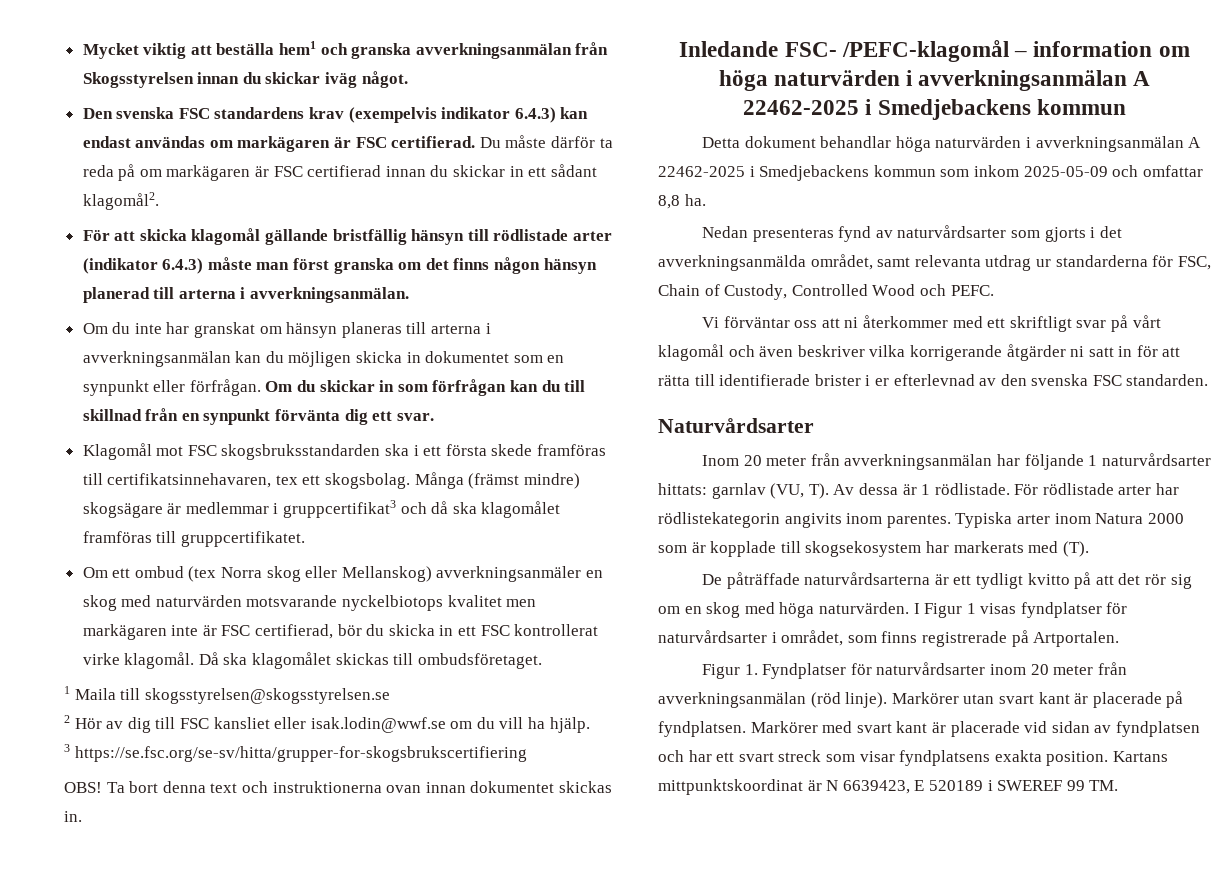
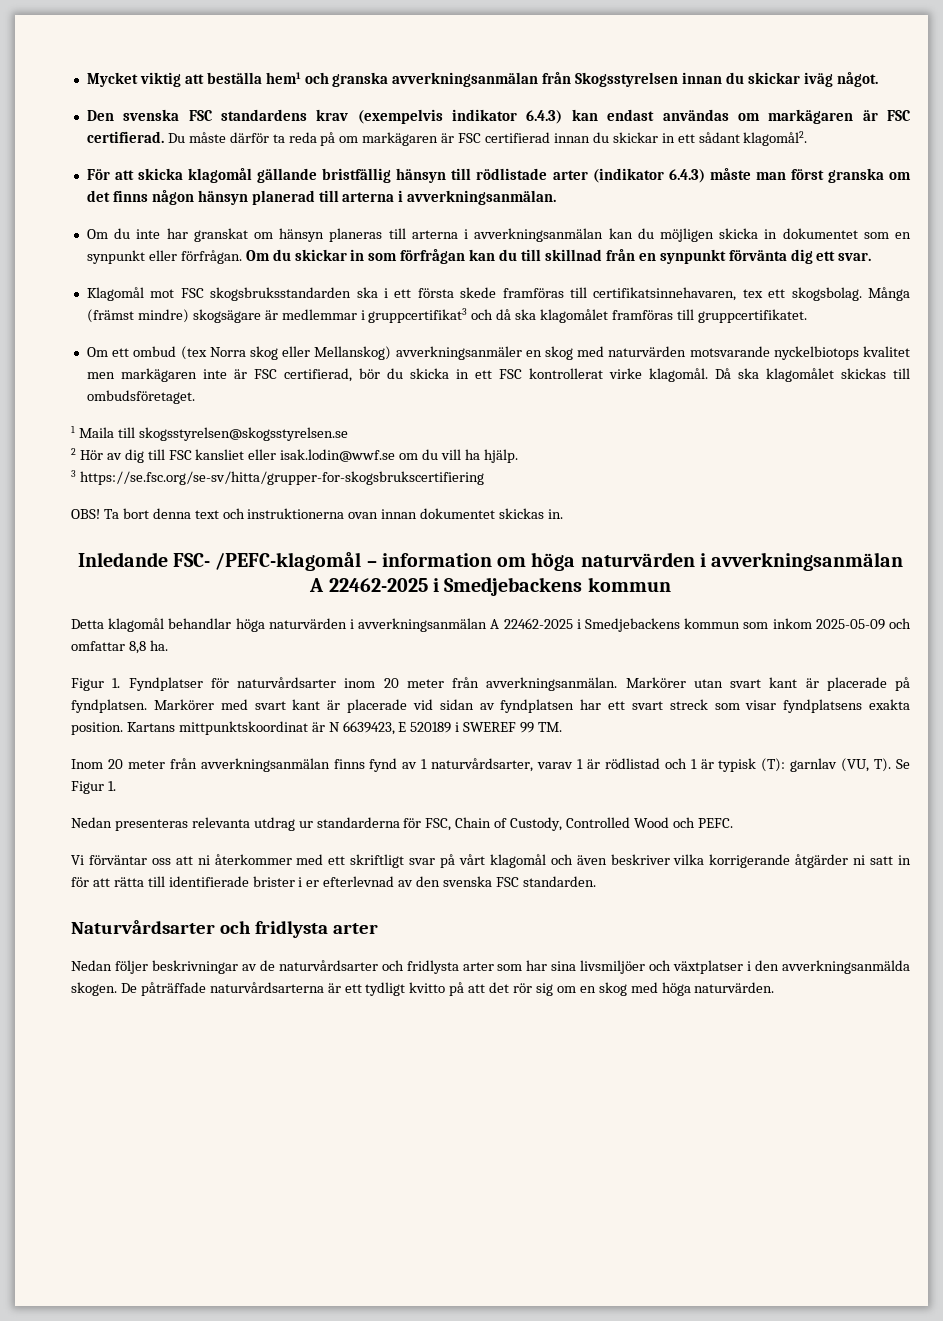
[744,136,816,148] dokument -> [108,618,165,632] klagomål
[702,225,1122,242] [658,254,911,271] Nedan presenteras fynd av naturvårdsarter som gjorts i det avverkningsanmälda området, samt -> [71,677,910,691] [71,699,911,713] [71,721,563,735] [71,758,910,772] [71,781,116,794] [71,817,188,831] Figur 1. Fyndplatser för naturvårdsarter inom 20 meter från avverkningsanmälan. Markörer utan svart kant är placerade på fyndplatsen. Markörer med svart kant är placerade vid sidan av fyndplatsen har ett svart streck som visar fyndplatsens exakta position. Kartans mittpunktskoordinat är N 6639423, E 520189 i SWEREF 99 TM. // Inom 20 meter från avverkningsanmälan finns fynd av 1 naturvårdsarter, varav 1 är rödlistad och 1 är typisk (T): garnlav (VU, T). Se Figur 1. // Nedan presenteras
[702,453,1211,470] [658,483,1180,499] [658,512,1184,528] [658,541,1089,557] // Inom 20 meter från avverkningsanmälan har följande 1 naturvårdsarter hittats: garnlav (VU, T). Av dessa är 1 rödlistade. För rödlistade arter har rödlistekategorin angivits inom parentes. Typiska arter inom Natura 2000 som är kopplade till skogsekosystem har markerats med (T). // -> [219,921,378,938] [71,960,910,974] [71,982,117,996] och fridlysta arter // Nedan följer beskrivningar av de naturvårdsarter och fridlysta arter som har sina livsmiljöer och växtplatser i den avverkningsanmälda skogen.
[913,602,1128,618] [658,630,1120,647] [702,662,1127,679] [658,691,1184,708] [658,721,1200,737] [658,750,1168,766] [658,779,1119,795] I Figur 1 visas fyndplatser för naturvårdsarter i området, som finns registrerade på Artportalen. // Figur 1. Fyndplatser för naturvårdsarter inom 20 meter från avverkningsanmälan (röd linje). Markörer utan svart kant är placerade på fyndplatsen. Markörer med svart kant är placerade vid sidan av fyndplatsen och har ett svart streck som visar fyndplatsens exakta position. Kartans mittpunktskoordinat är N 6639423, E 520189 i SWEREF 99 TM. -> (775, 987) none

